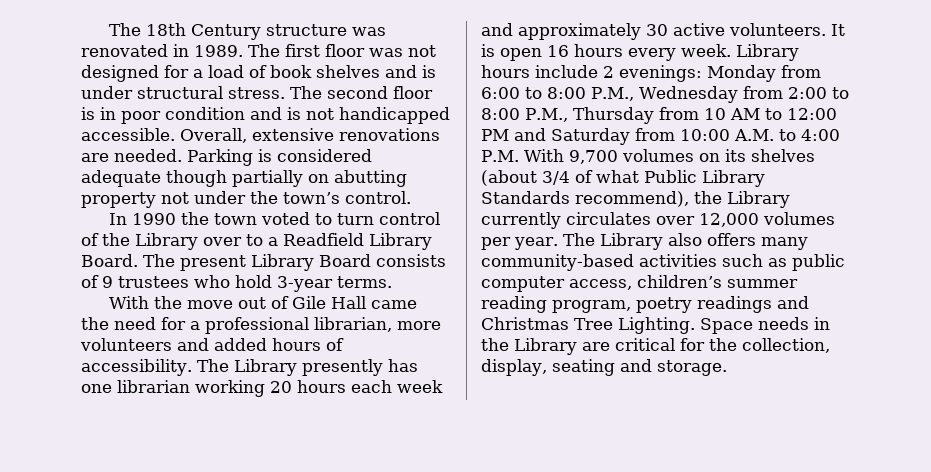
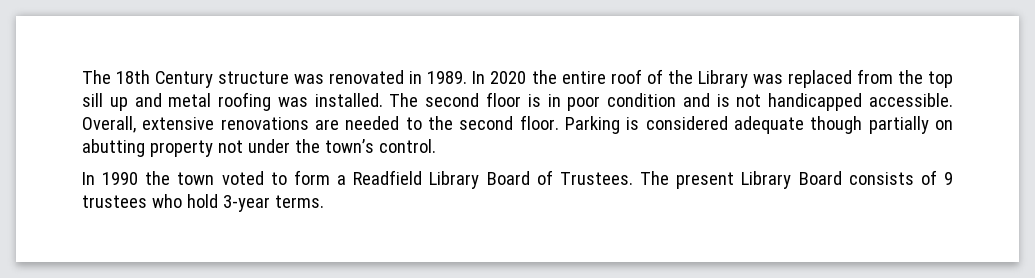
[248,44,436,57] [81,65,436,82] [81,86,285,99] The first floor was not designed for a load of book shelves and is under structural stress. -> [472,69,953,88] [82,92,383,111] In 2020 the entire roof of the Library was replaced from the top sill up and metal roofing was installed.
[114,149,182,162] needed. -> [345,115,559,130] needed to the second floor.
[337,212,441,225] [81,233,432,250] [81,254,138,267] turn control of the Library over to a Readfield Library Board. -> [293,170,633,189] form a Readfield Library Board of Trustees.
[109,296,418,309] [81,317,441,334] [80,338,344,351] [81,359,418,376] [81,380,443,397] [481,23,845,40] [481,44,799,61] [481,65,821,82] [481,86,849,103] [481,107,837,124] [481,128,840,145] [481,149,815,164] [481,170,765,187] [481,191,790,208] [481,212,835,229] [481,233,808,250] [481,254,845,271] [481,275,798,292] [481,296,809,313] [481,317,830,334] [481,338,830,355] [481,359,727,376] // With the move out of Gile Hall came the need for a professional librarian, more volunteers and added hours of accessibility. The Library presently has one librarian working 20 hours each week and approximately 30 active volunteers. It is open 16 hours every week. Library hours include 2 evenings: Monday from 6:00 to 8:00 P.M., Wednesday from 2:00 to 8:00 P.M., Thursday from 10 AM to 12:00 PM and Saturday from 10:00 A.M. to 4:00 P.M. With 9,700 volumes on its shelves (about 3/4 of what Public Library Standards recommend), the Library currently circulates over 12,000 volumes per year. The Library also offers many community-based activities such as public computer access, children’s summer reading program, poetry readings and Christmas Tree Lighting. Space needs in the Library are critical for the collection, display, seating and storage. -> (324, 201) none

